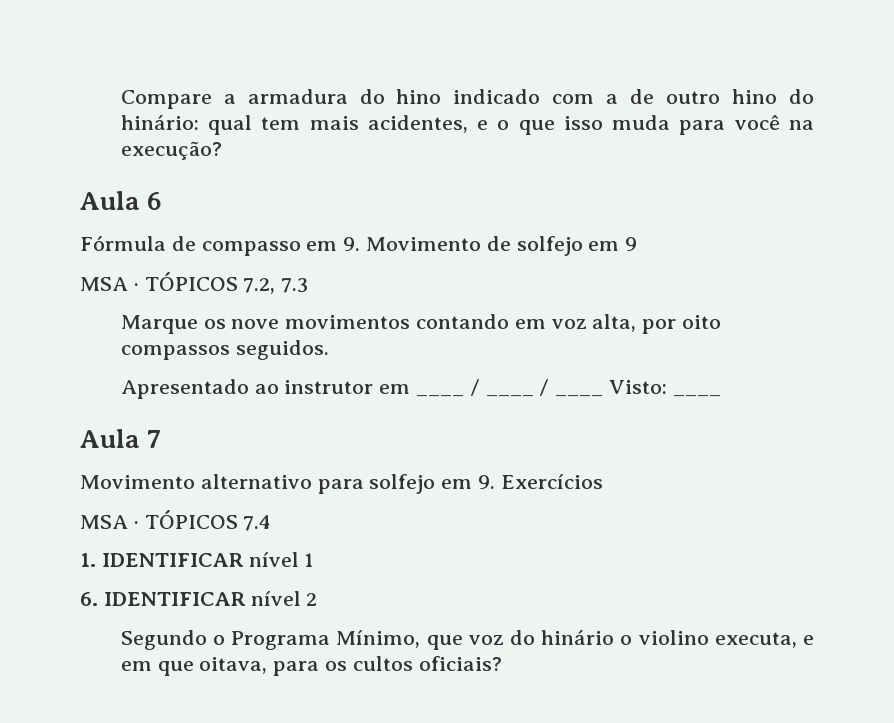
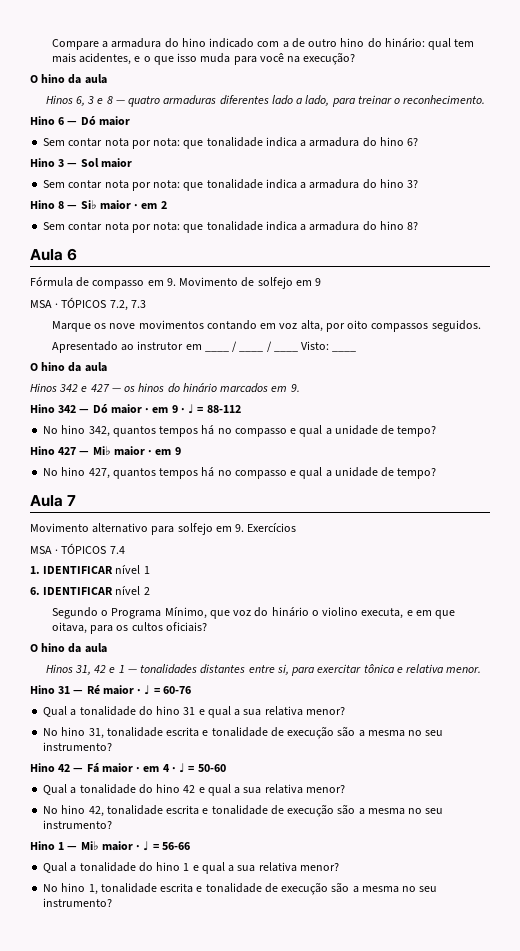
(222, 150) none -> [30,74,107,84] [45,95,486,107] [30,116,130,126] [43,137,419,149] [30,158,132,168] [43,179,419,191] [30,200,167,210] [43,221,419,233] // O hino da aula // Hinos 6, 3 e 8 — quatro armaduras diferentes lado a lado, para treinar o reconhecimento. // Hino 6 — Dó maior // Sem contar nota por nota: que tonalidade indica a armadura do hino 6? // Hino 3 — Sol maior // Sem contar nota por nota: que tonalidade indica a armadura do hino 3? // Hino 8 — Si♭ maior · em 2 // Sem contar nota por nota: que tonalidade indica a armadura do hino 8?
(721, 395) none -> [30,362,107,372] [30,383,300,393] [30,404,241,414] [43,425,437,437] [30,446,181,456] [43,467,437,479] // O hino da aula // Hinos 342 e 427 — os hinos do hinário marcados em 9. // Hino 342 — Dó maior · em 9 · ♩ = 88-112 // No hino 342, quantos tempos há no compasso e qual a unidade de tempo? // Hino 427 — Mi♭ maior · em 9 // No hino 427, quantos tempos há no compasso e qual a unidade de tempo?
(502, 663) none -> [30,643,107,653] [45,664,482,676] [30,685,191,695] [43,706,345,718] [43,726,444,739] [43,742,113,751] [30,763,226,773] [43,784,345,796] [43,804,444,817] [43,820,113,829] [30,841,190,851] [43,862,339,874] [43,882,438,895] [43,898,113,907] // O hino da aula // Hinos 31, 42 e 1 — tonalidades distantes entre si, para exercitar tônica e relativa menor. // Hino 31 — Ré maior · ♩ = 60-76 // Qual a tonalidade do hino 31 e qual a sua relativa menor? // No hino 31, tonalidade escrita e tonalidade de execução são a mesma no seu instrumento? // Hino 42 — Fá maior · em 4 · ♩ = 50-60 // Qual a tonalidade do hino 42 e qual a sua relativa menor? // No hino 42, tonalidade escrita e tonalidade de execução são a mesma no seu instrumento? // Hino 1 — Mi♭ maior · ♩ = 56-66 // Qual a tonalidade do hino 1 e qual a sua relativa menor? // No hino 1, tonalidade escrita e tonalidade de execução são a mesma no seu instrumento?

